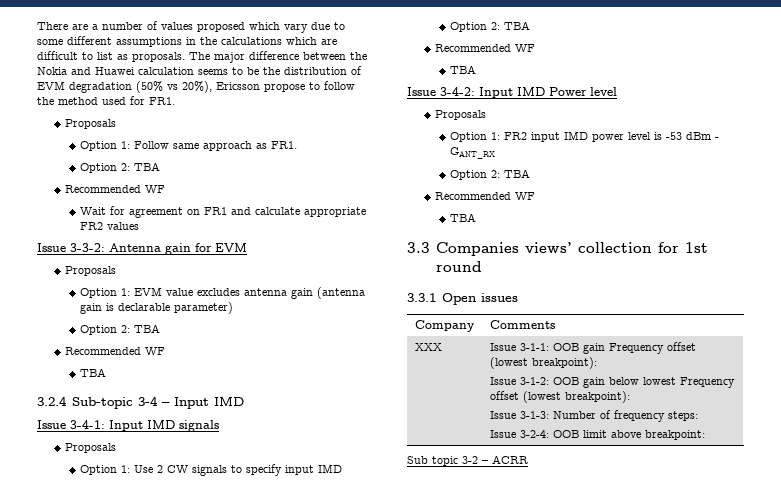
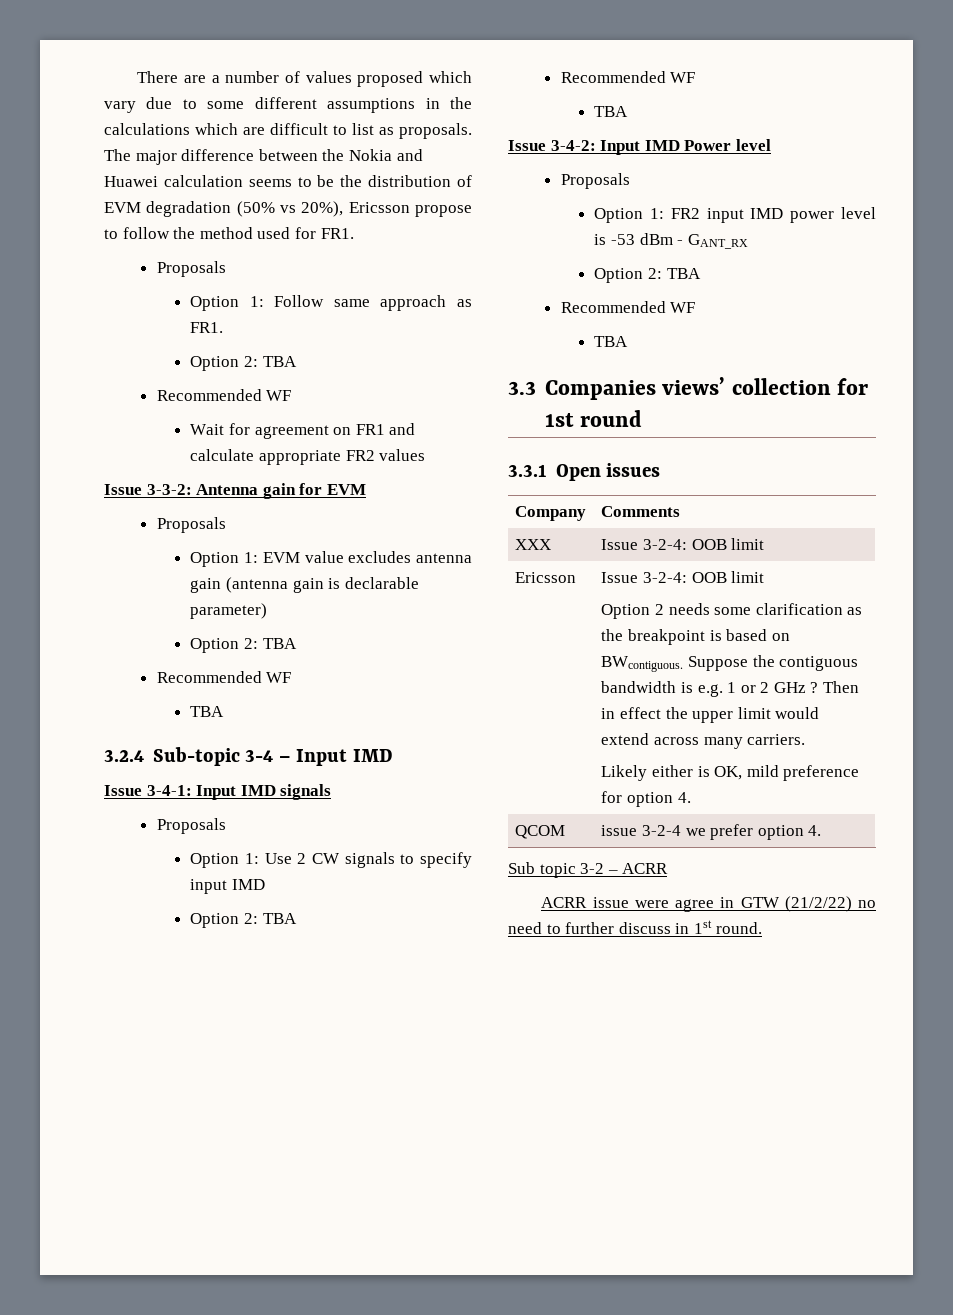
[519,342,696,354] [489,357,597,369] [489,377,735,388] [489,391,630,403] [489,410,698,422] [489,430,705,440] 3-1-1: OOB gain Frequency offset (lowest breakpoint): // Issue 3-1-2: OOB gain below lowest Frequency offset (lowest breakpoint): // Issue 3-1-3: Number of frequency steps: // Issue 3-2-4: OOB limit above breakpoint: -> [642,538,765,550] [515,572,577,583] [601,571,765,583] [601,603,863,619] [601,629,790,645] [601,655,859,672] [601,681,860,697] [601,707,820,723] [601,733,806,749] [601,765,860,781] [601,791,691,807] [515,825,566,839] [601,824,822,840] 3-2-4: OOB limit // Ericsson | Issue 3-2-4: OOB limit // Option 2 needs some clarification as the breakpoint is based on BWcontiguous. Suppose the contiguous bandwidth is e.g. 1 or 2 GHz ? Then in effect the upper limit would extend across many carriers. // Likely either is OK, mild preference for option 4. // QCOM | issue 3-2-4 we prefer option 4.
(528, 459) none -> [541,896,876,912] [508,920,762,934] // ACRR issue were agree in GTW (21/2/22) no need to further discuss in 1st round.

